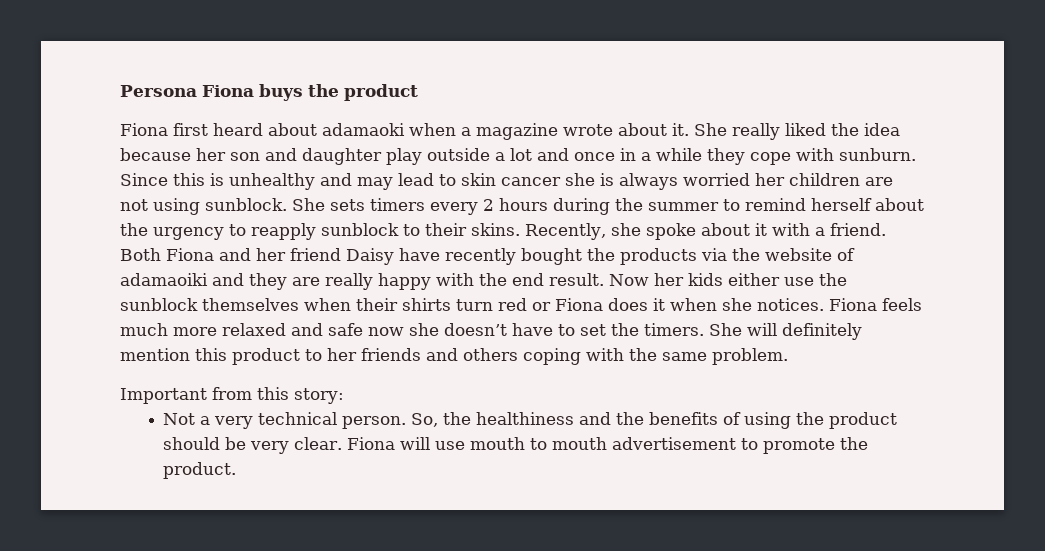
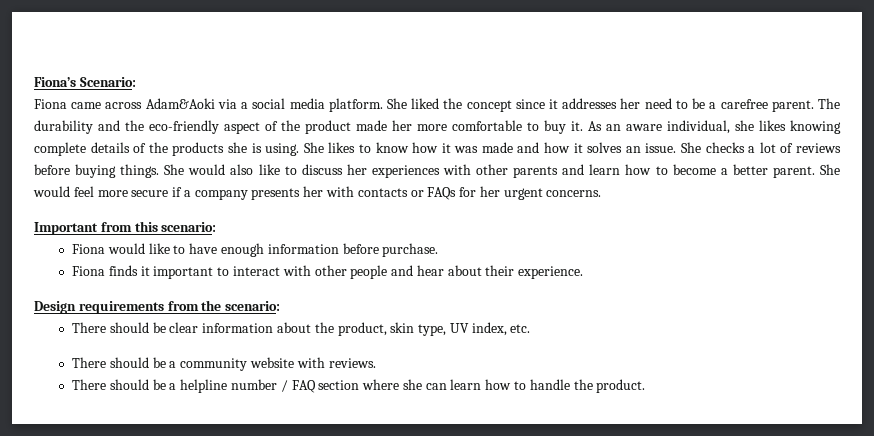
[120,84,418,101] [120,123,900,140] [120,148,916,165] [120,173,893,190] [120,198,924,215] [120,223,886,240] [120,248,855,265] [120,273,847,290] [120,298,922,311] [120,323,862,340] [120,348,788,365] [120,387,344,404] [163,412,898,429] [163,437,836,454] Persona Fiona buys the product // Fiona first heard about adamaoki when a magazine wrote about it. She really liked the idea because her son and daughter play outside a lot and once in a while they cope with sunburn. Since this is unhealthy and may lead to skin cancer she is always worried her children are not using sunblock. She sets timers every 2 hours during the summer to remind herself about the urgency to reapply sunblock to their skins. Recently, she spoke about it with a friend. Both Fiona and her friend Daisy have recently bought the products via the website of adamaoiki and they are really happy with the end result. Now her kids either use the sunblock themselves when their shirts turn red or Fiona does it when she notices. Fiona feels much more relaxed and safe now she doesn’t have to set the timers. She will definitely mention this product to her friends and others coping with the same problem. // Important from this story: // Not a very technical person. So, the healthiness and the benefits of using the product should be very clear. Fiona will use mouth to mouth advertisement to promote -> [34,77,136,87] [34,98,841,112] [34,120,841,134] [34,142,842,156] [34,164,841,178] [33,186,602,200] [34,221,217,235] [72,243,439,257] [72,265,584,279] [34,300,281,314] [72,322,531,336] [72,357,376,371] [72,379,570,393] Fiona’s Scenario: // Fiona came across Adam&Aoki via a social media platform. She liked the concept since it addresses her need to be a carefree parent. The durability and the eco-friendly aspect of the product made her more comfortable to buy it. As an aware individual, she likes knowing complete details of the products she is using. She likes to know how it was made and how it solves an issue. She checks a lot of reviews before buying things. She would also like to discuss her experiences with other parents and learn how to become a better parent. She would feel more secure if a company presents her with contacts or FAQs for her urgent concerns. // Important from this scenario: // Fiona would like to have enough information before purchase. // Fiona finds it important to interact with other people and hear about their experience. // Design requirements from the scenario: // There should be clear information about the product, skin type, UV index, etc. // There should be a community website with reviews. // There should be a helpline number / FAQ section where she can learn how to handle

